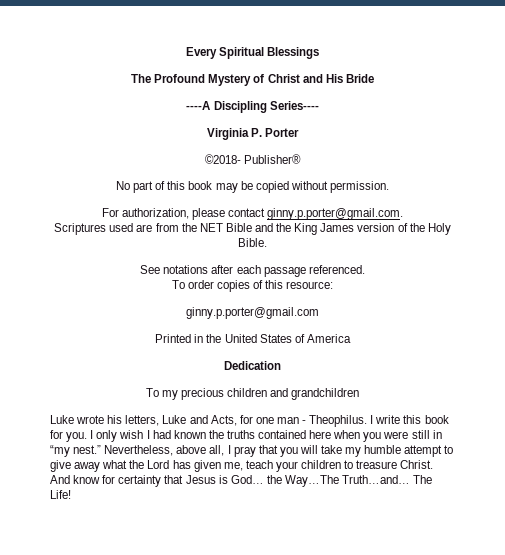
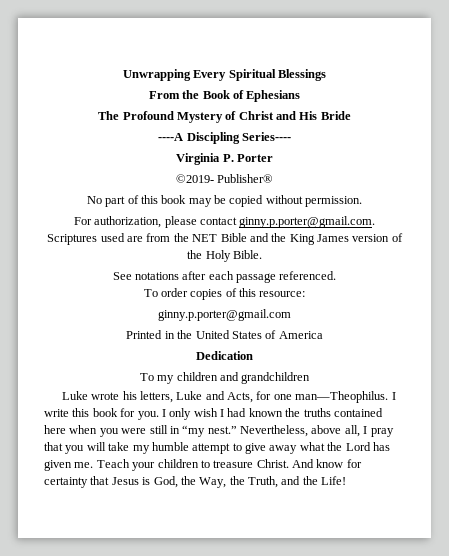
(185, 53) none -> [122,69,191,81] Unwrapping
(320, 53) none -> [148,90,301,102] // From the Book of Ephesians
[204,154,241,164] ©2018- -> [175,174,214,183] ©2019-
[180,388,224,400] precious -> (175, 379) none
[276,415,368,427] man - Theophilus. -> [295,391,389,403] man—Theophilus.
[223,460,273,471] me, teach -> [74,459,130,468] me. Teach
[230,475,433,487] God… the Way…The Truth…and… The -> [153,476,318,488] God, the Way, the Truth, and the

